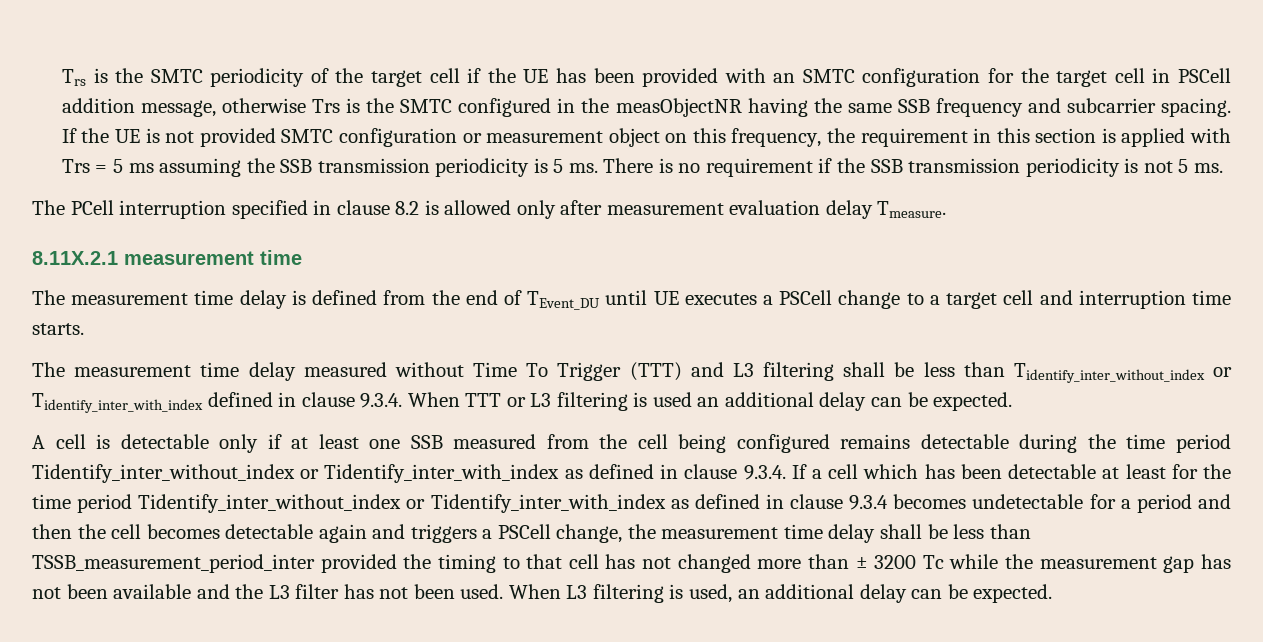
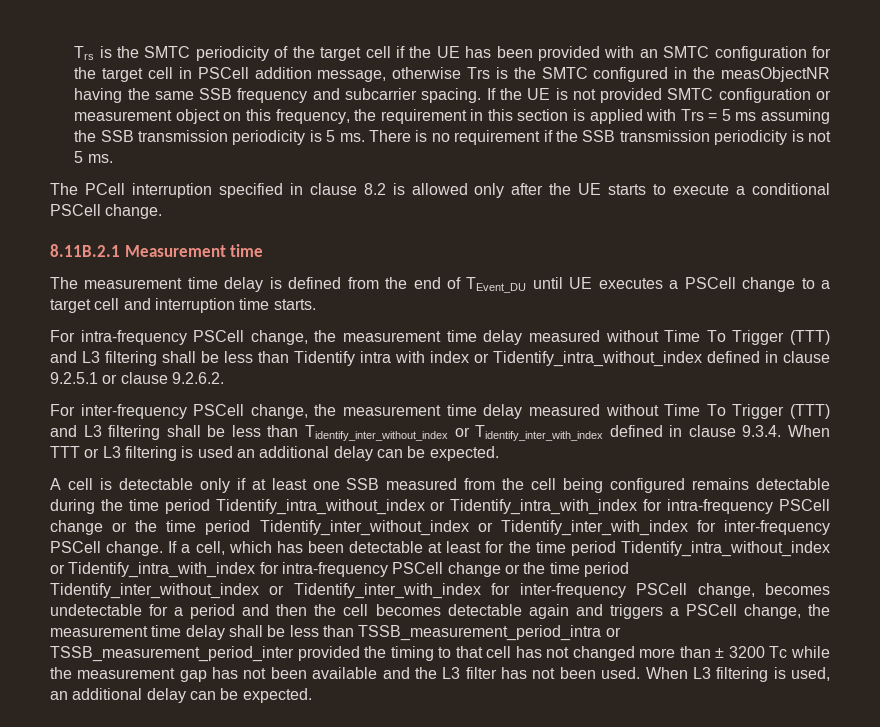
[606,200,947,219] [32,251,254,265] measurement evaluation delay Tmeasure. // 8.11X.2.1 measurement -> [549,183,831,195] [50,204,163,219] [50,244,226,257] the UE starts to execute a conditional PSCell change. // 8.11B.2.1 Measurement
[32,362,65,377] The -> [50,330,831,345] [50,351,830,367] [50,372,224,384] [50,404,337,419] For intra-frequency PSCell change, the measurement time delay measured without Time To Trigger (TTT) and L3 filtering shall be less than Tidentify intra with index or Tidentify_intra_without_index defined in clause 9.2.5.1 or clause 9.2.6.2. // For inter-frequency PSCell change, the
[32,464,786,483] Tidentify_inter_without_index or Tidentify_inter_with_index as defined in clause 9.3.4. -> [215,499,831,515] [50,520,830,536] [50,541,164,556] Tidentify_intra_without_index or Tidentify_intra_with_index for intra-frequency PSCell change or the time period Tidentify_inter_without_index or Tidentify_inter_with_index for inter-frequency PSCell change.
[828,464,859,479] cell -> [195,541,225,555] cell,
[138,494,889,513] Tidentify_inter_without_index or Tidentify_inter_with_index as defined in clause 9.3.4 -> [621,541,830,557] [50,562,629,578] [50,583,755,599] Tidentify_intra_without_index or Tidentify_intra_with_index for intra-frequency PSCell change or the time period Tidentify_inter_without_index or Tidentify_inter_with_index for inter-frequency PSCell change,
(1031, 531) none -> [358,625,621,641] TSSB_measurement_period_intra or

